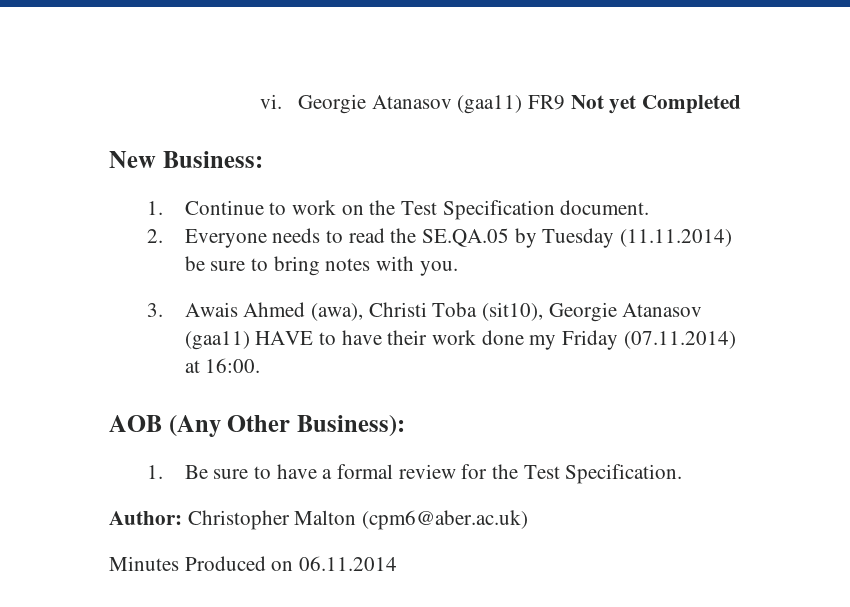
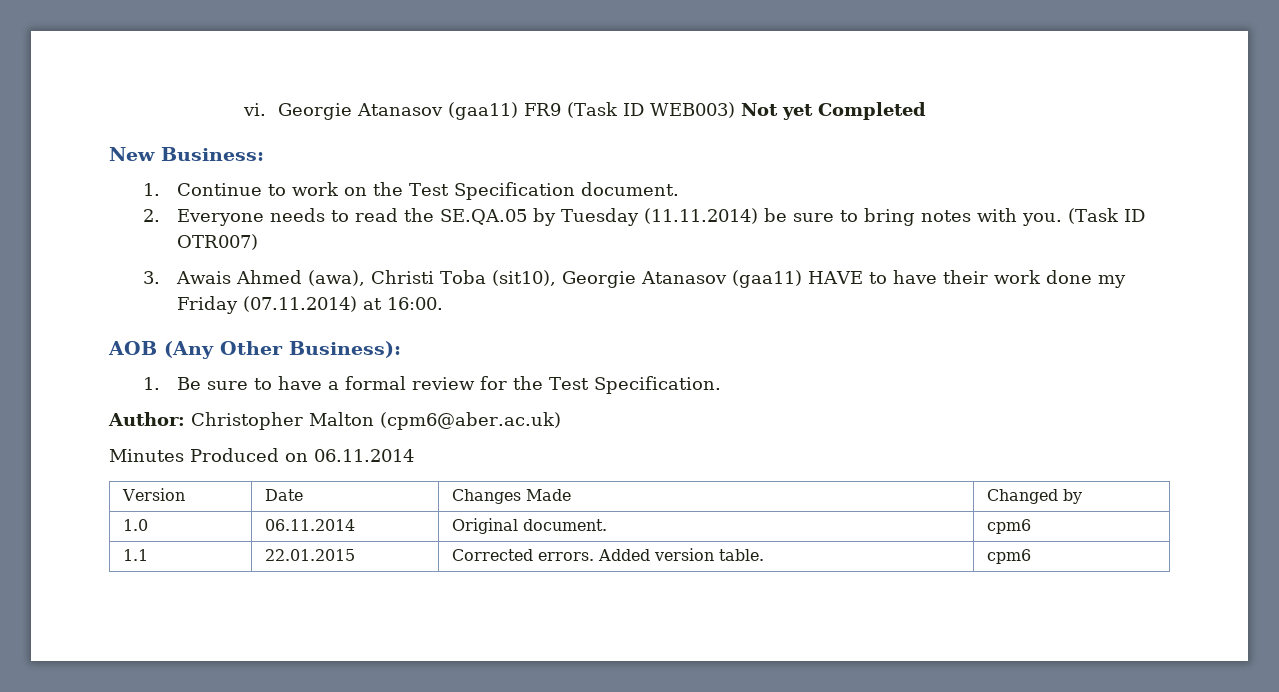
(565, 102) none -> [566,102,735,118] (Task ID WEB003)
(458, 268) none -> [1067,208,1145,224] [176,234,258,250] (Task ID OTR007)
(398, 563) none -> [122,488,186,501] [265,489,304,501] [452,489,572,504] [987,489,1083,504] [123,519,149,531] [265,519,356,531] [452,518,608,534] [987,519,1032,534] [123,549,149,561] [265,549,356,561] [452,548,765,561] [987,549,1032,564] // Version | Date | Changes Made | Changed by // 1.0 | 06.11.2014 | Original document. | cpm6 // 1.1 | 22.01.2015 | Corrected errors. Added version table. | cpm6

